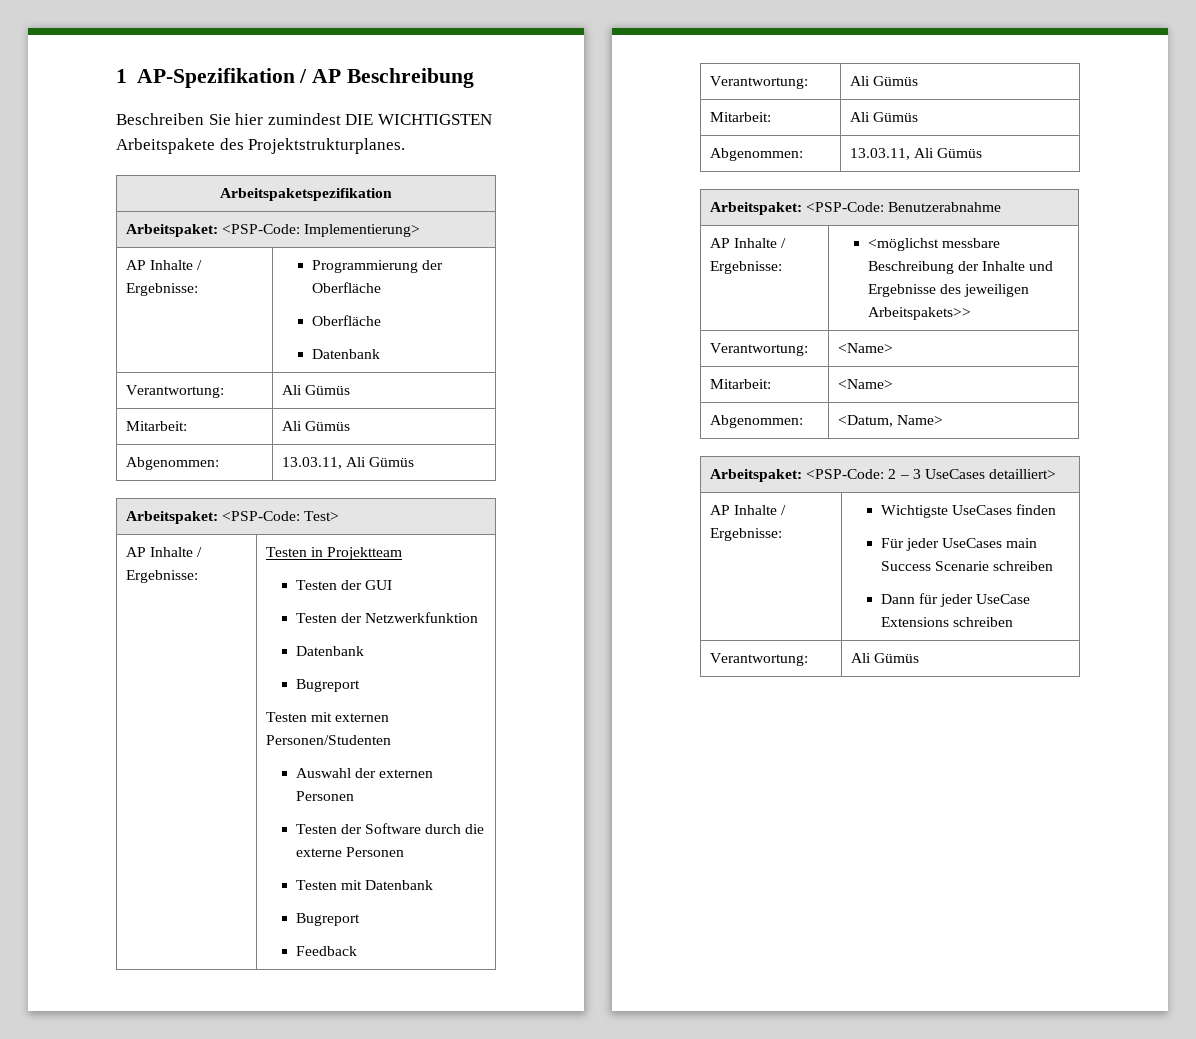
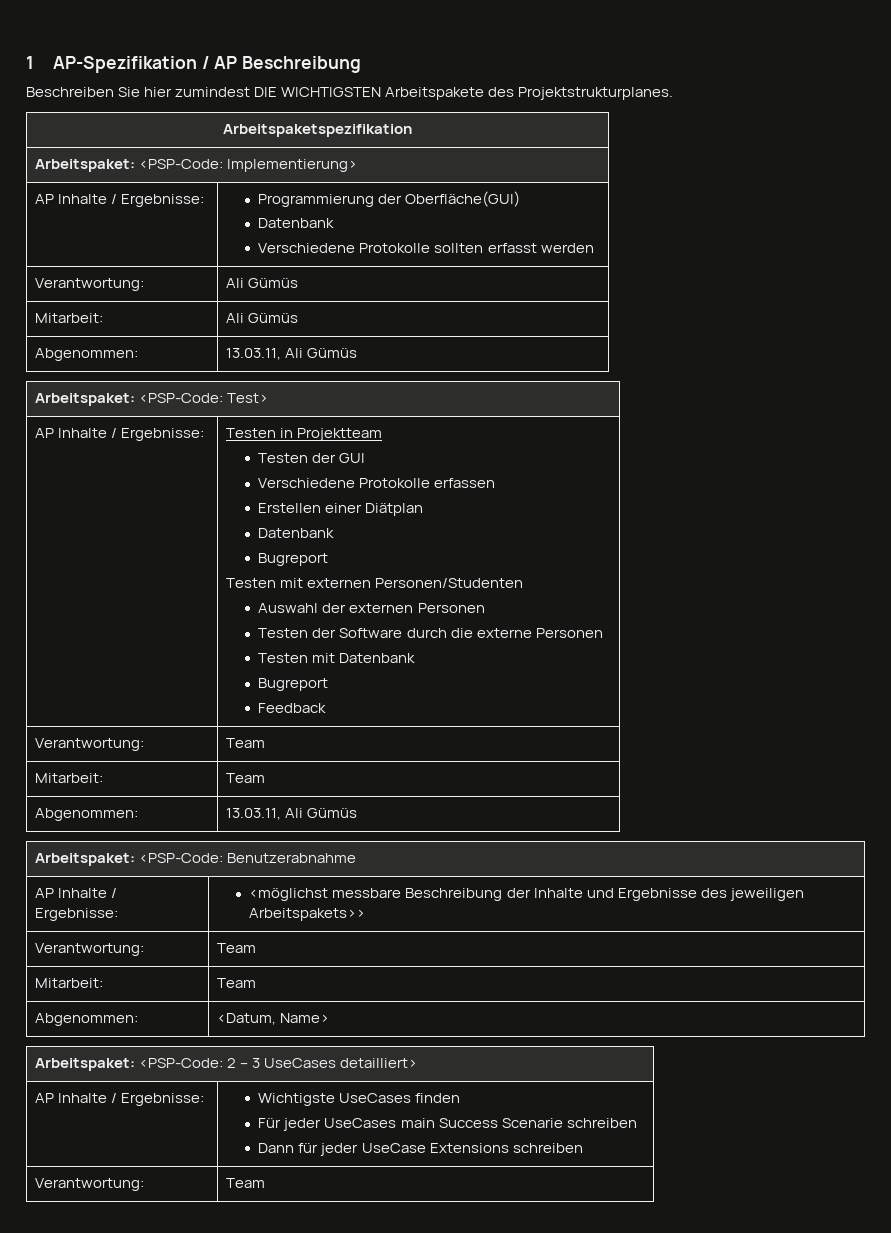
[311,282,381,293] [311,315,381,326] [311,349,380,359] Oberfläche // Oberfläche // Datenbank -> [405,191,521,207] [258,218,335,228] [258,243,594,253] Oberfläche(GUI) // Datenbank // Verschiedene Protokolle sollten erfasst werden
[295,612,478,623] Testen der Netzwerkfunktion -> [258,478,496,488] [258,503,424,516] Verschiedene Protokolle erfassen // Erstellen einer Diätplan
[850,76,919,86] [710,112,772,122] [850,112,919,122] Ali Gümüs // Mitarbeit: | Ali Gümüs -> [225,738,265,748] [34,773,103,783] [225,773,265,783] Team // Mitarbeit: | Team
[838,343,894,353] [710,379,772,389] [838,379,894,389] <Name> // Mitarbeit: | <Name> -> [216,943,256,953] [34,978,103,988] [216,978,256,988] Team // Mitarbeit: | Team
[851,653,920,663] Ali Gümüs -> [225,1178,265,1188] Team

